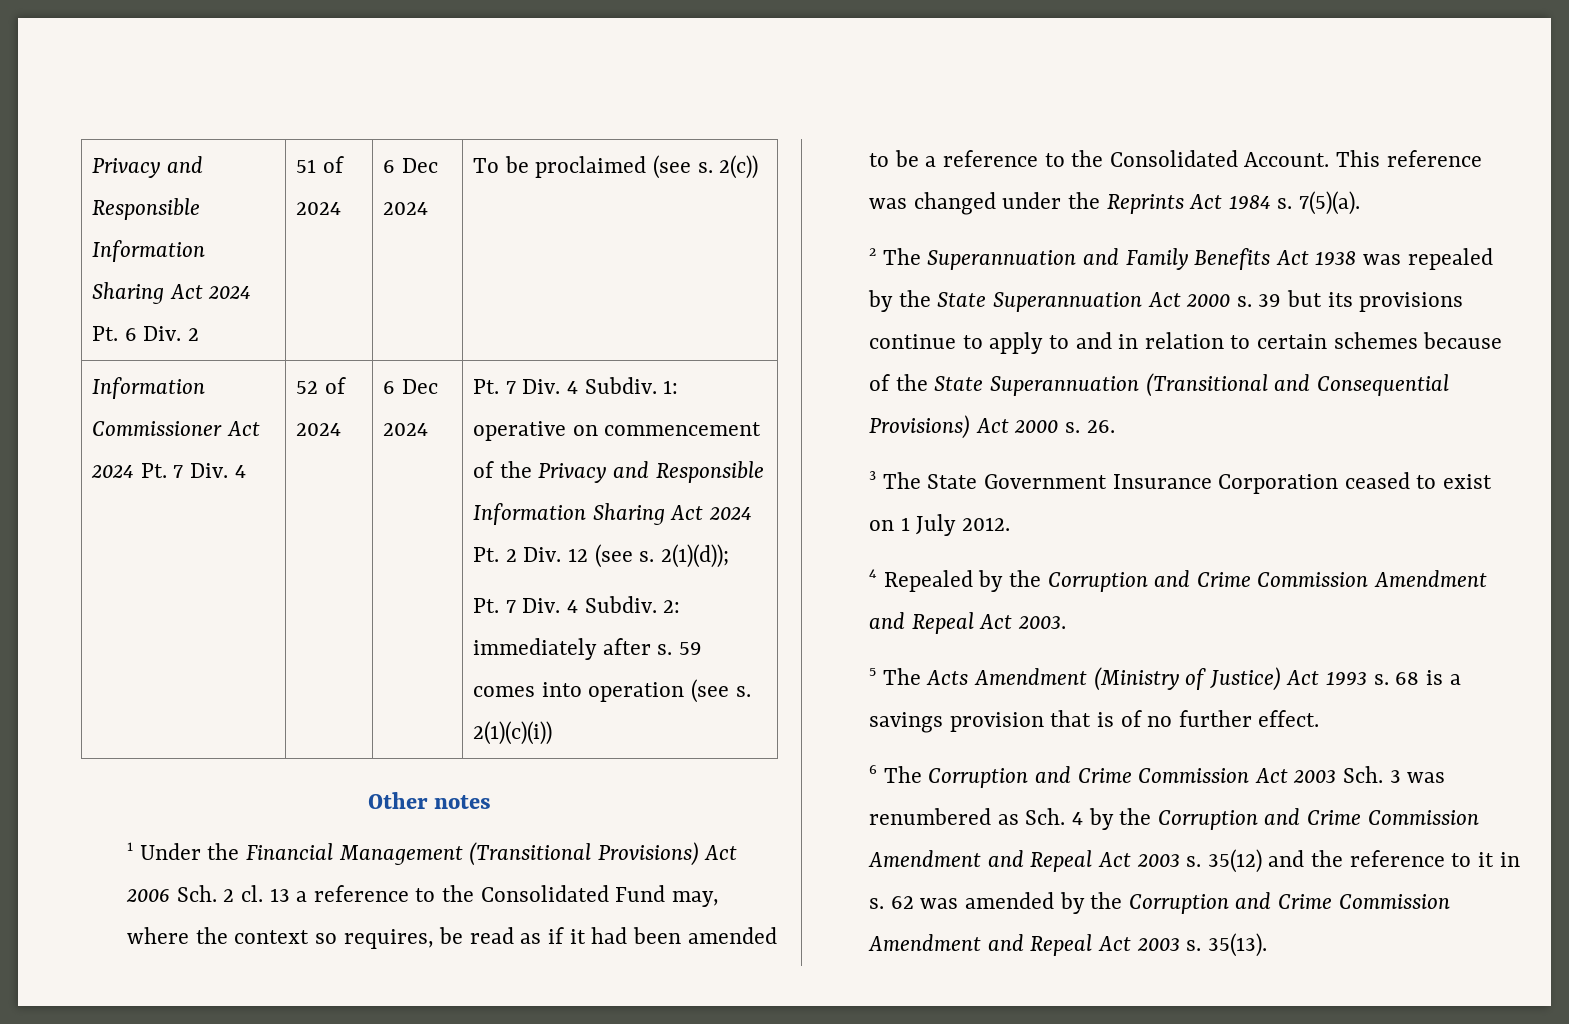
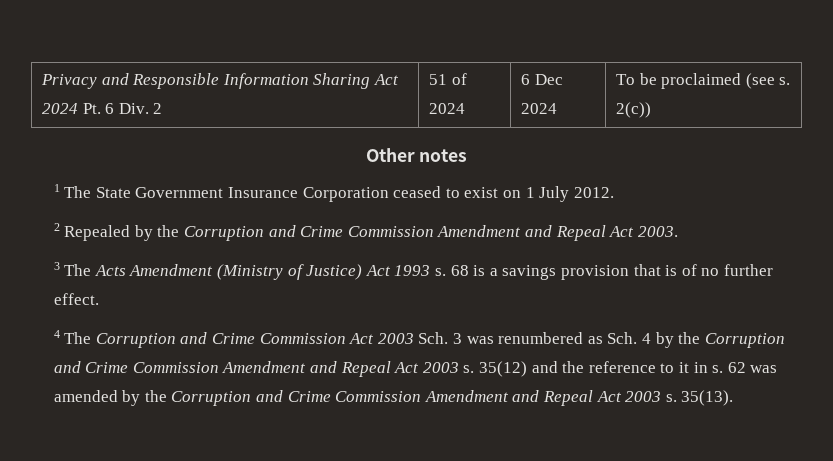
[92,377,206,399] [92,421,260,436] [91,463,246,478] [296,377,346,394] [296,423,342,436] [383,379,438,394] [383,423,429,436] [473,377,679,394] [473,421,762,441] [473,461,764,483] [473,503,752,525] [473,544,729,568] [473,596,681,613] [473,638,702,660] [473,679,751,703] [473,721,553,745] [367,792,492,809] [127,842,738,866] [126,885,719,907] [127,927,777,949] [869,150,1482,167] [869,191,1361,215] [869,248,1493,270] [868,290,1464,312] [869,332,1503,354] [869,373,1449,397] [869,415,1115,439] [869,471,877,480] // Information Commissioner Act 2024 Pt. 7 Div. 4 | 52 of 2024 | 6 Dec 2024 | Pt. 7 Div. 4 Subdiv. 1: operative on commencement of the Privacy and Responsible Information Sharing Act 2024 Pt. 2 Div. 12 (see s. 2(1)(d)); // Pt. 7 Div. 4 Subdiv. 2: immediately after s. 59 comes into operation (see s. 2(1)(c)(i)) // Other notes // 1 Under the Financial Management (Transitional Provisions) Act 2006 Sch. 2 cl. 13 a reference to the Consolidated Fund may, where the context so requires, be read as if it had been amended to be a reference to the Consolidated Account. This reference was changed under the Reprints Act 1984 s. 7(5)(a). // 2 The Superannuation and Family Benefits Act 1938 was repealed by the State Superannuation Act 2000 s. 39 but its provisions continue to apply to and in relation to certain schemes because of the State Superannuation (Transitional and Consequential Provisions) Act 2000 s. 26. // 3 -> [365,148,468,162] [53,184,60,192] // Other notes // 1
[869,569,878,578] 4 -> [53,223,60,231] 2
[869,668,877,676] 5 -> [53,262,60,270] 3
[869,765,878,774] 6 -> [53,330,60,338] 4

